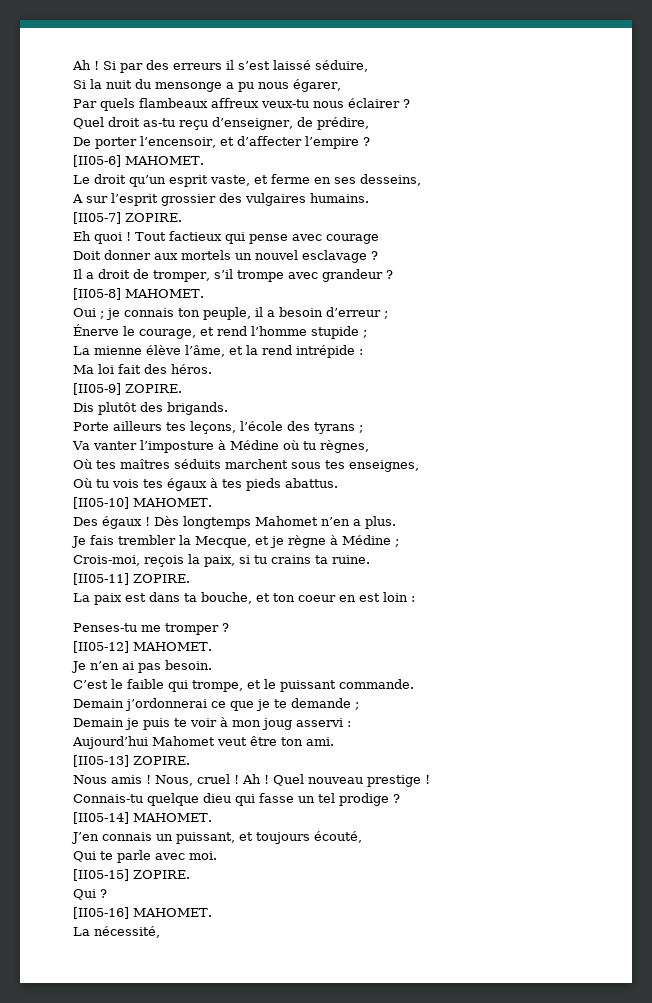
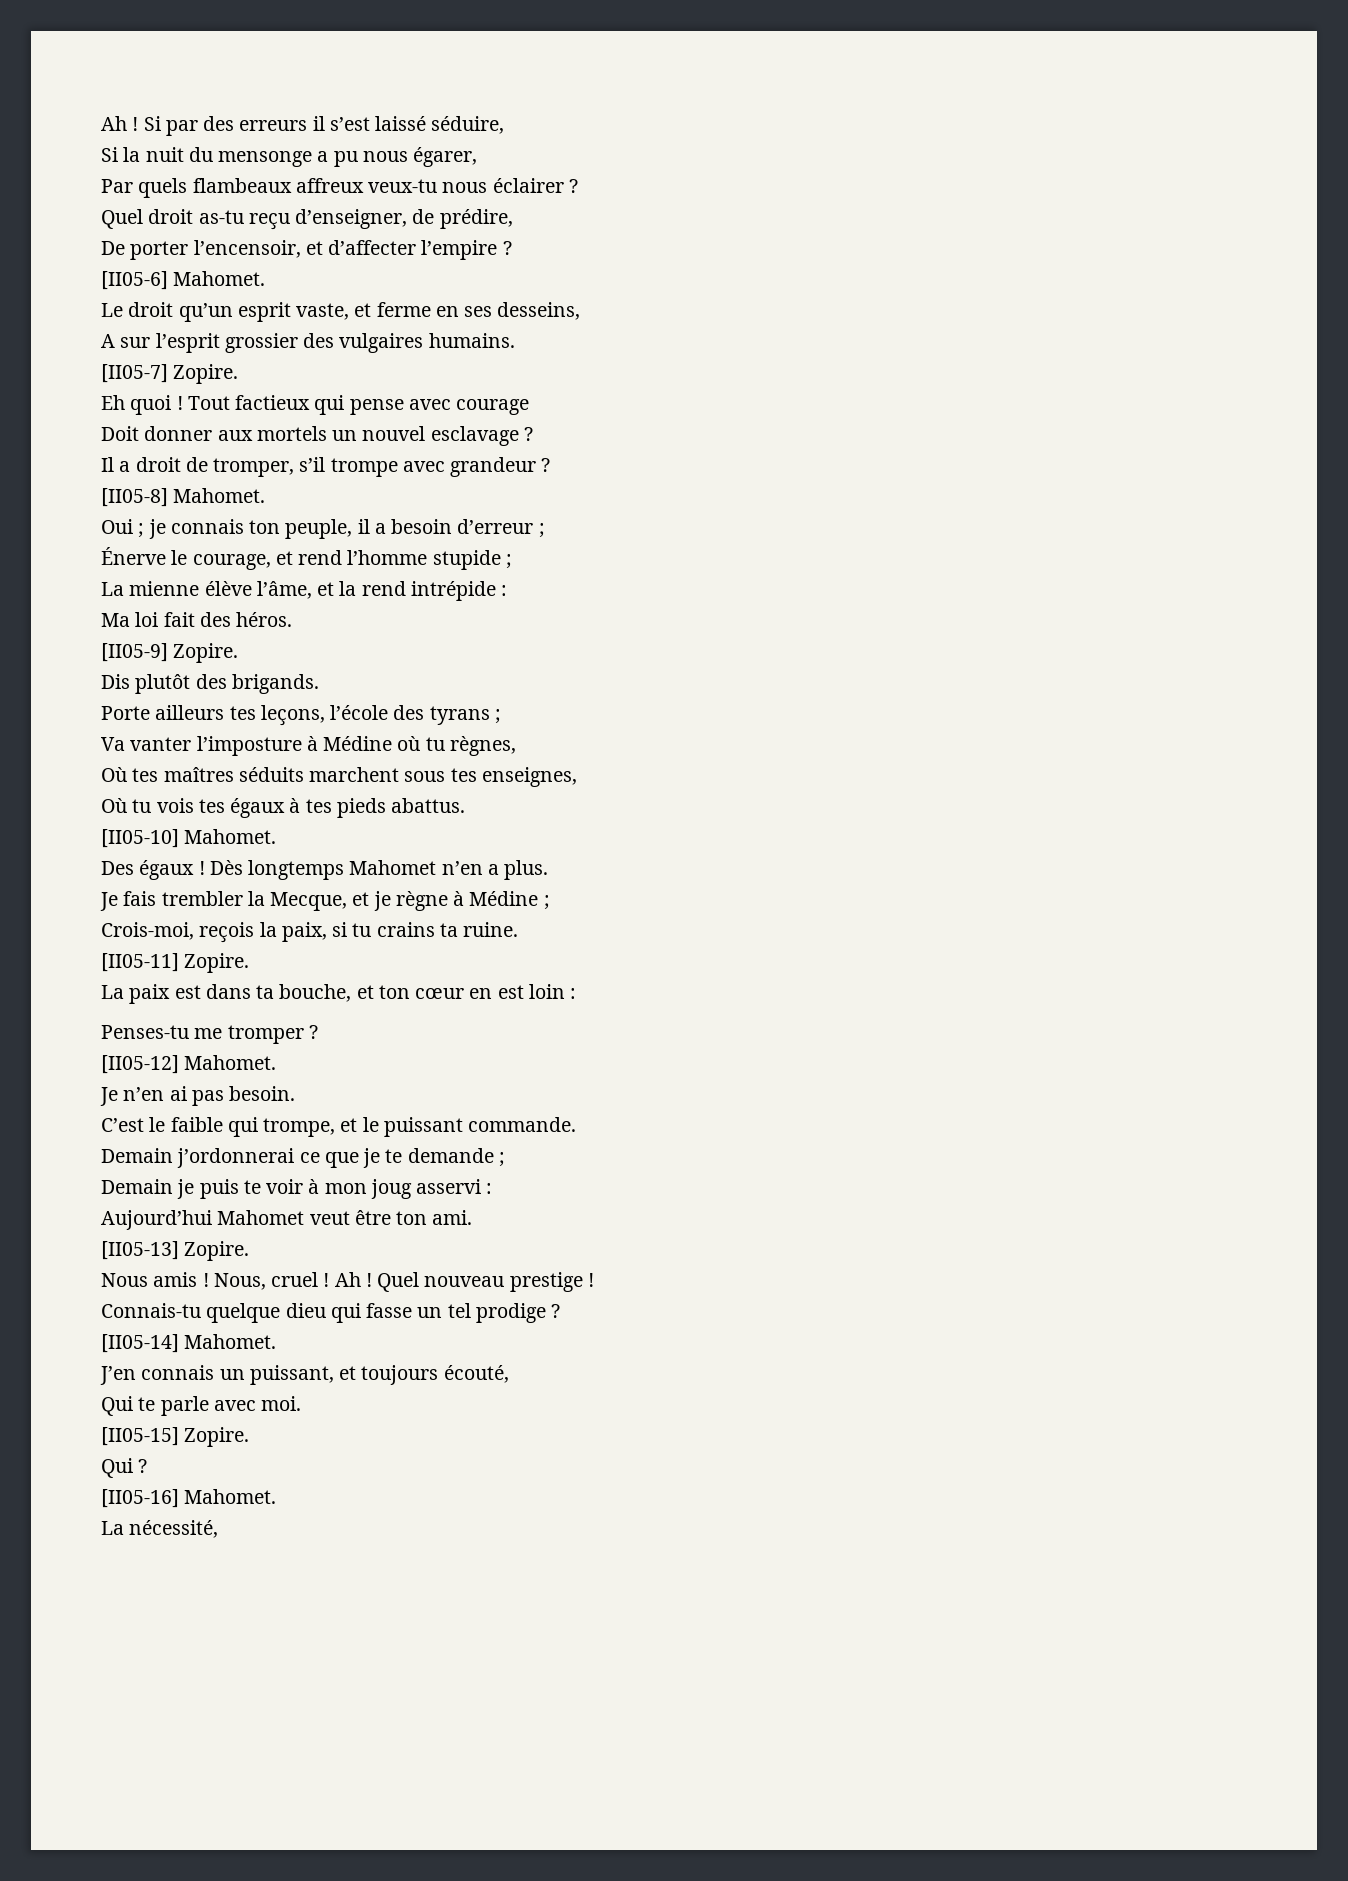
[125,156,204,165] MAHOMET. -> [173,271,266,286] Mahomet.
[125,213,182,222] ZOPIRE. -> [173,364,239,384] Zopire.
[125,289,204,298] MAHOMET. -> [173,488,266,503] Mahomet.
[125,384,182,393] ZOPIRE. -> [173,643,239,663] Zopire.
[133,498,212,507] MAHOMET. -> [184,829,277,844] Mahomet.
[133,574,190,583] ZOPIRE. -> [184,953,250,973] Zopire.
[298,595,336,602] coeur -> [415,988,465,999] cœur
[133,642,212,651] MAHOMET. -> [184,1055,277,1070] Mahomet.
[133,756,190,765] ZOPIRE. -> [184,1241,250,1261] Zopire.
[133,813,212,822] MAHOMET. -> [184,1334,277,1349] Mahomet.
[133,870,190,879] ZOPIRE. -> [184,1427,250,1447] Zopire.
[133,908,212,917] MAHOMET. -> [184,1489,277,1504] Mahomet.

